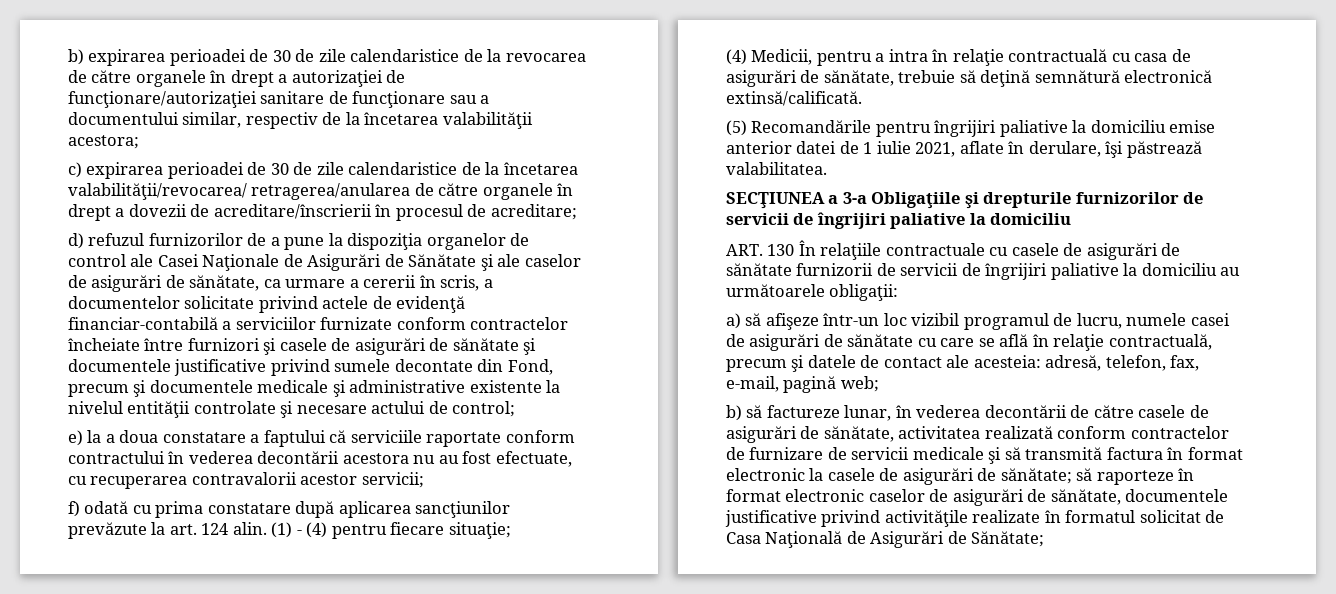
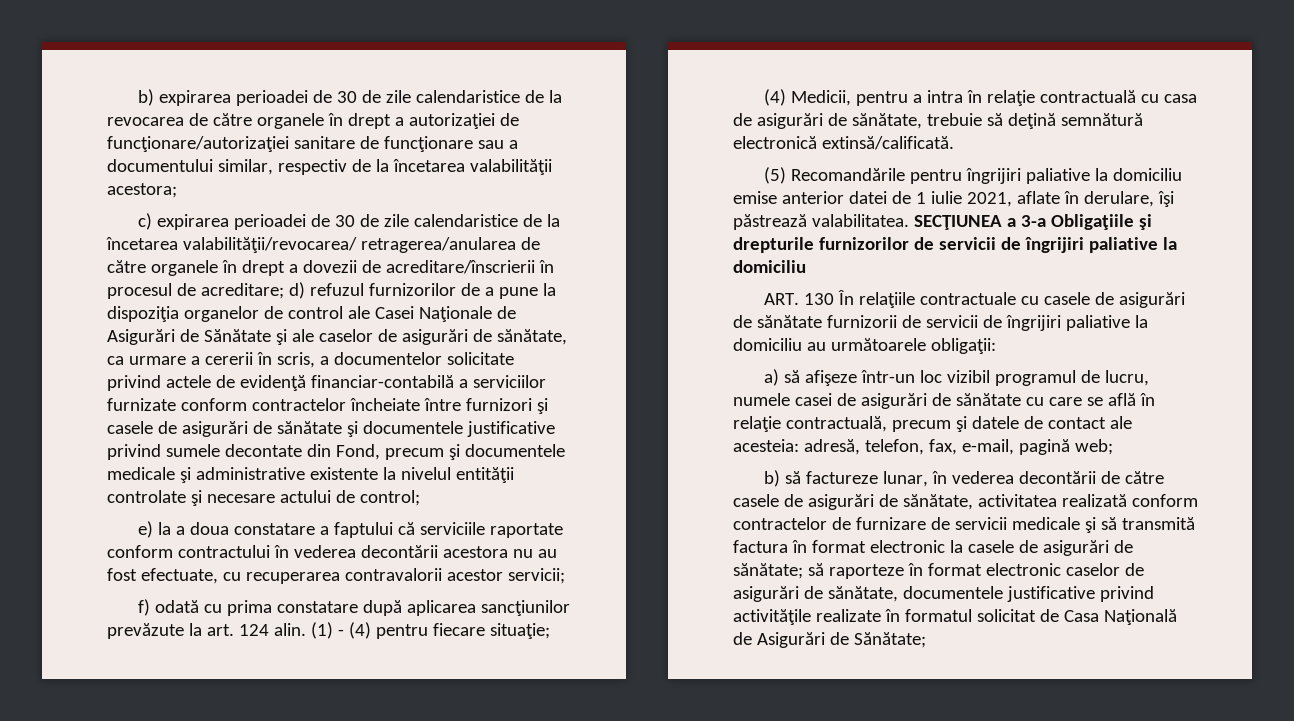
(577, 212) // -> (284, 291) none
(827, 168) // -> (909, 220) none

